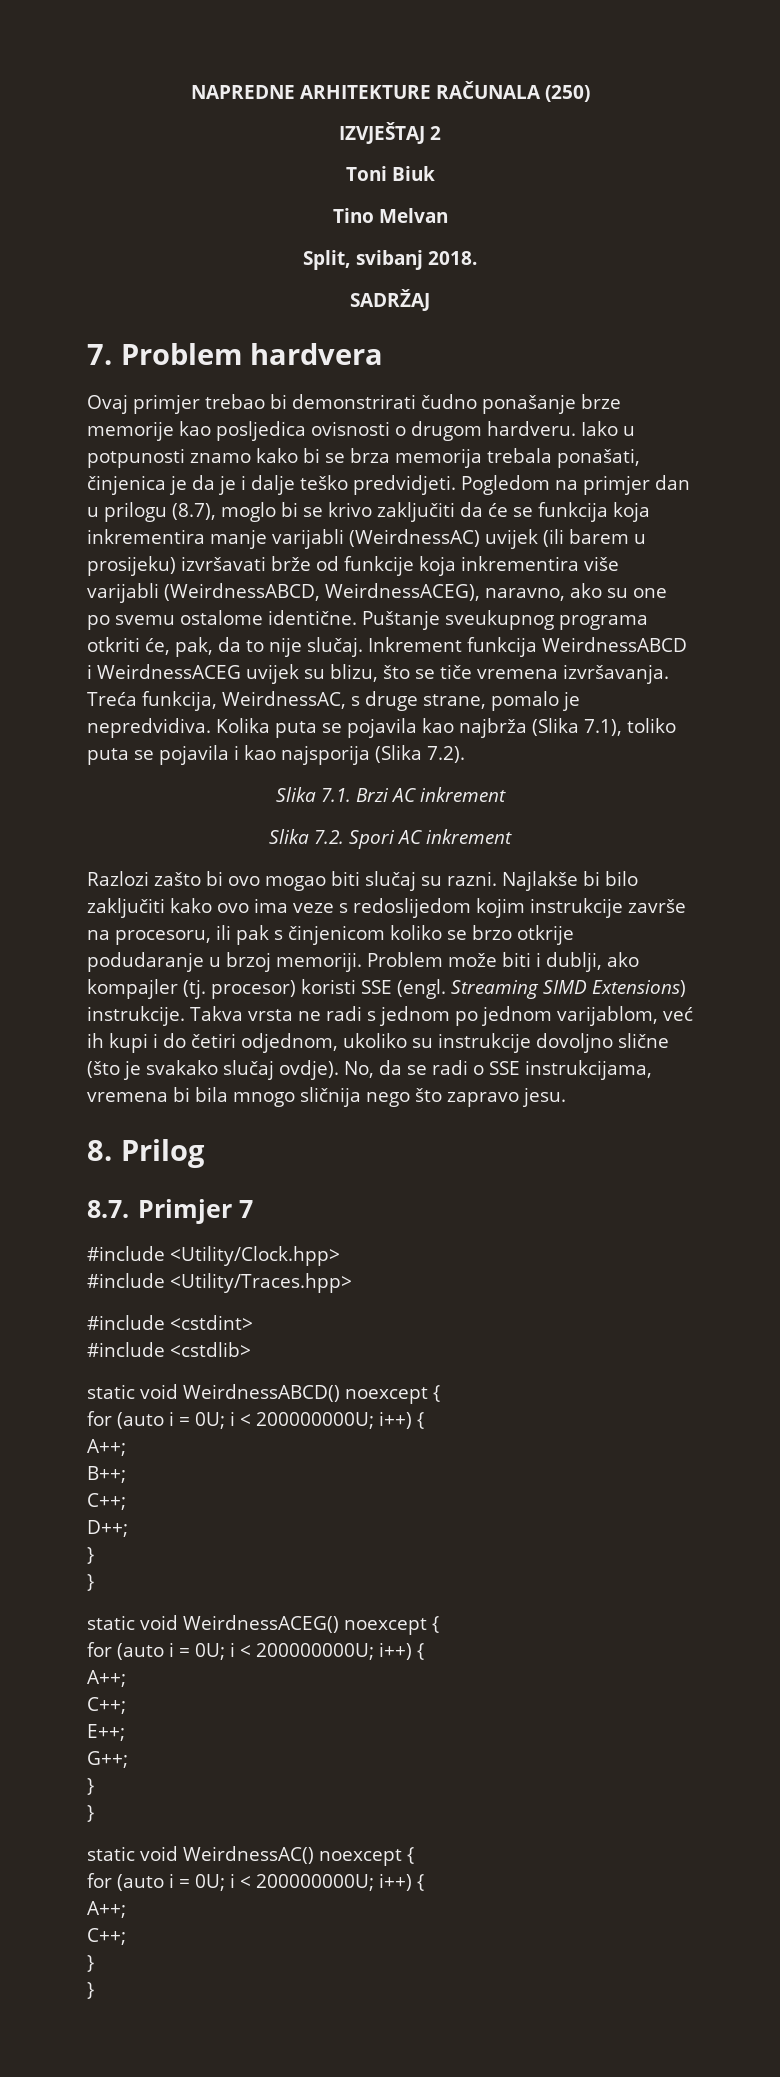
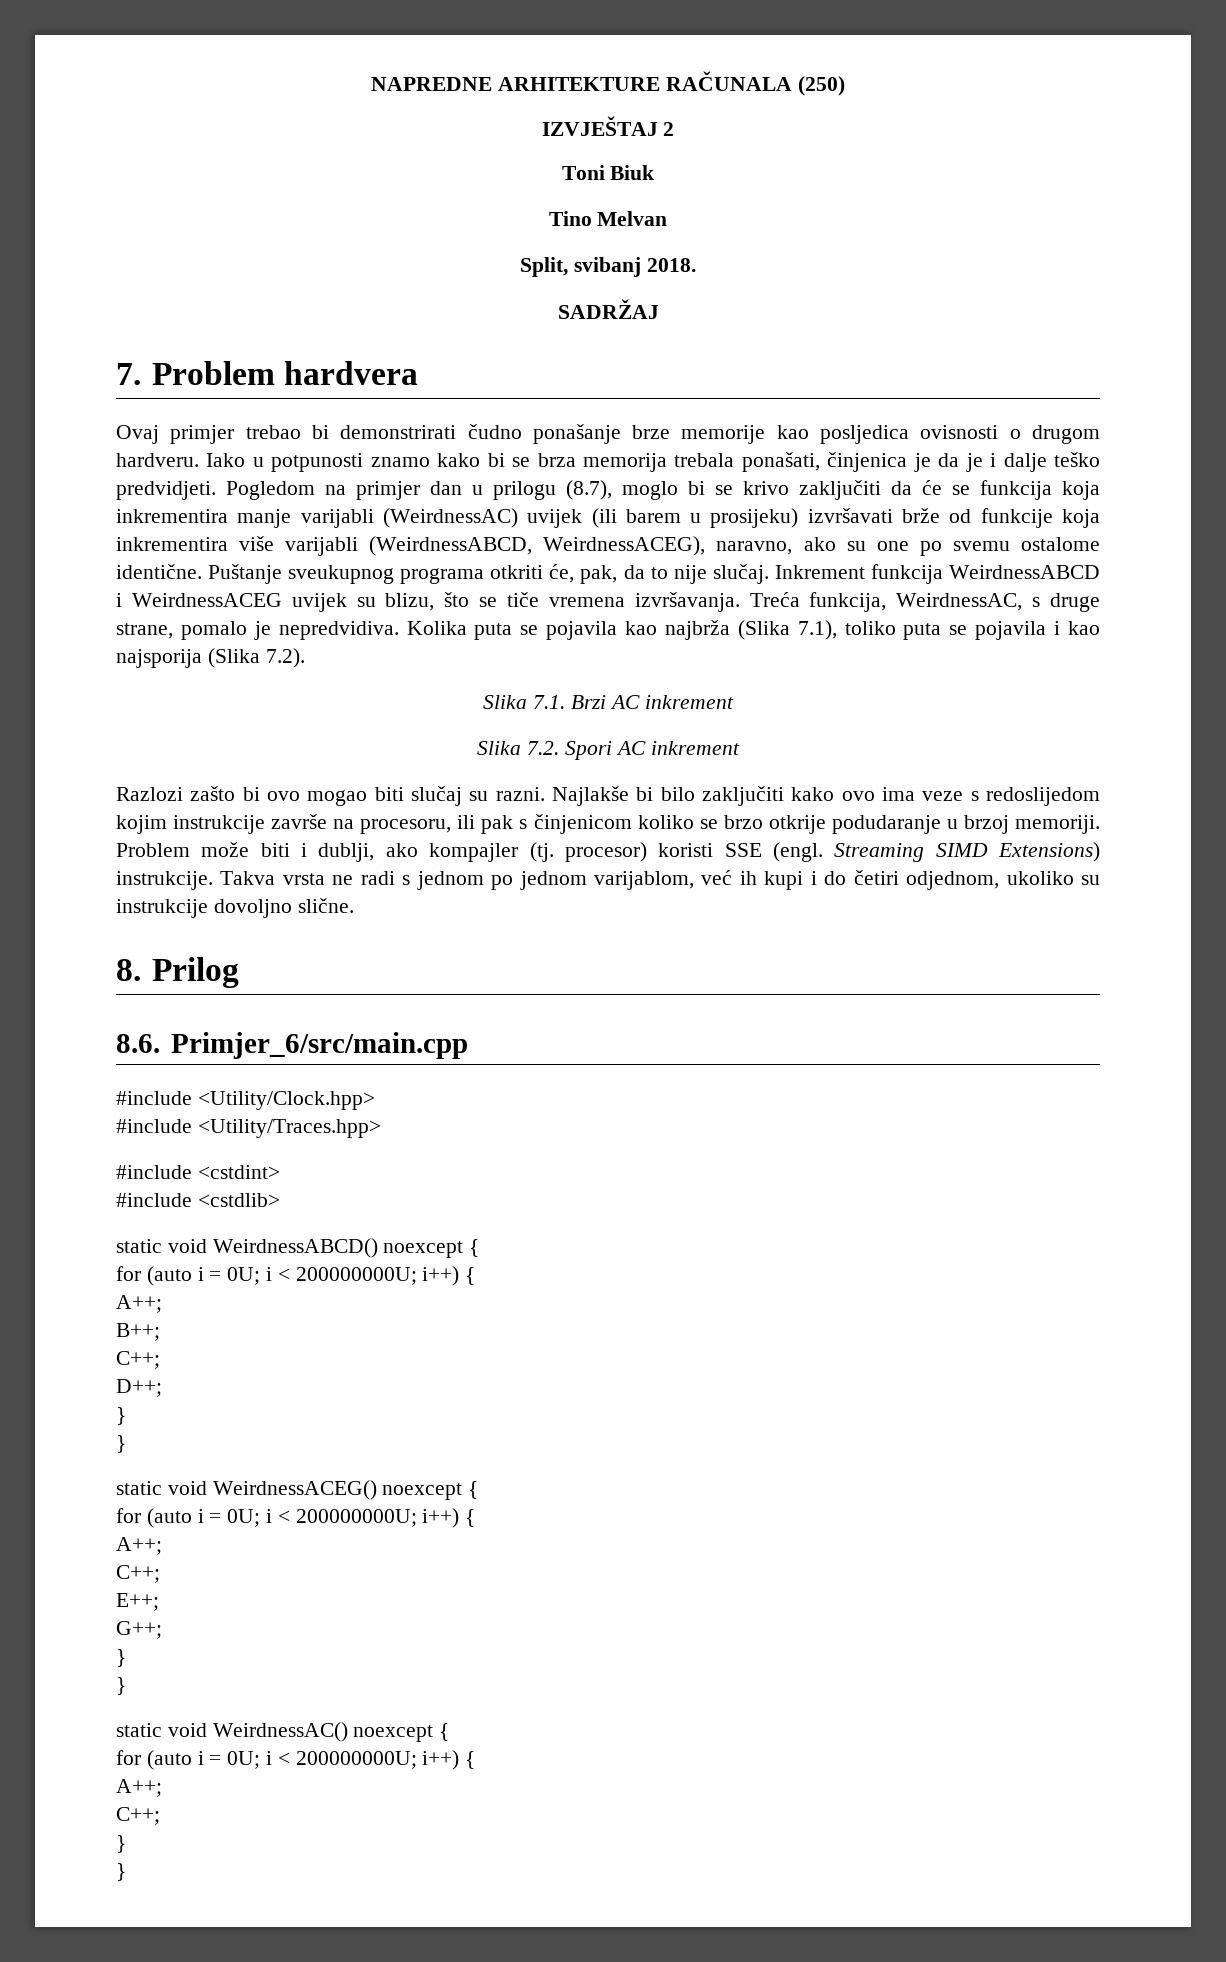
[618,1033,669,1048] [87,1060,652,1080] [87,1087,566,1107] slične (što je svakako slučaj ovdje). No, da se radi o SSE instrukcijama, vremena bi bila mnogo sličnija nego što zapravo jesu. -> [297,898,354,913] slične.
[87,1199,254,1224] 8.7. Primjer 7 -> [116,1032,468,1059] 8.6. Primjer_6/src/main.cpp

